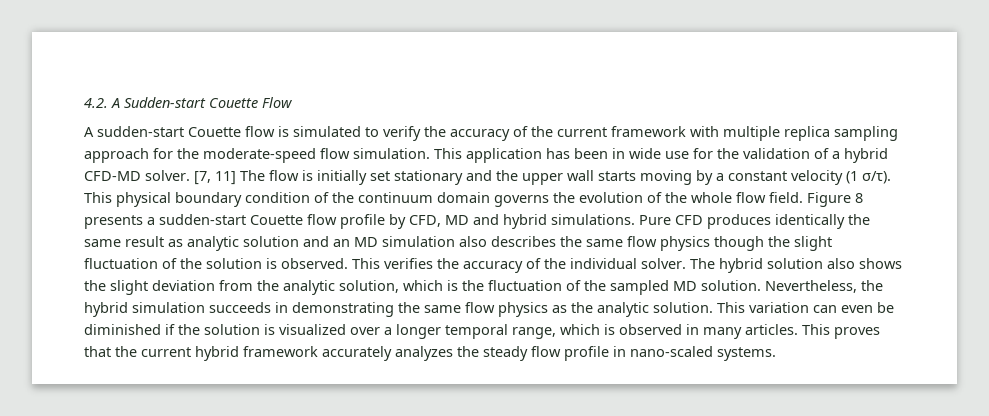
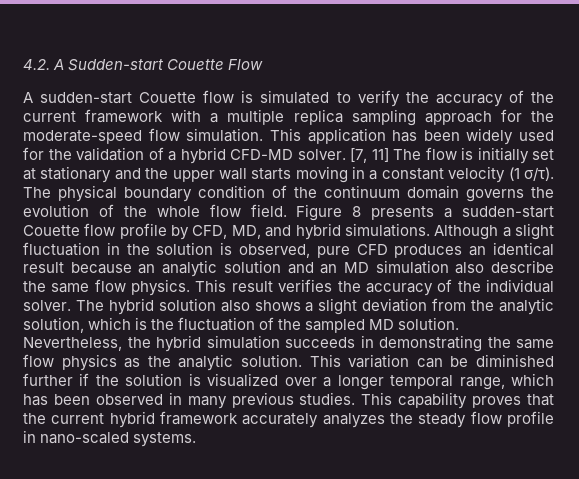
(719, 131) none -> [210,113,219,123] a
[612,148,689,159] in wide use -> [466,128,554,145] widely used
(390, 176) none -> [23,168,36,180] at
[696,170,713,185] by -> [352,166,366,179] in
[84,192,112,203] This -> [23,187,51,198] The
[445,215,469,225] MD -> [231,225,261,239] MD,
[639,214,870,229] [84,236,183,247] Pure CFD produces identically the same result as -> [434,223,555,240] [23,242,554,258] [23,262,156,274] Although a slight fluctuation in the solution is observed, pure CFD produces an identical result because an
[491,236,832,251] [84,258,380,269] describes the same flow physics though the slight fluctuation of the solution is observed. This -> [490,260,554,273] [23,279,273,296] describe the same flow physics. This result
[84,280,106,291] the -> [305,302,314,312] a
[841,305,873,313] even -> (443, 363) none
(161, 329) none -> [23,373,73,386] further
[604,324,615,335] is -> [23,394,90,406] has been
[745,324,830,335] articles. This -> [231,392,468,409] previous studies. This capability

